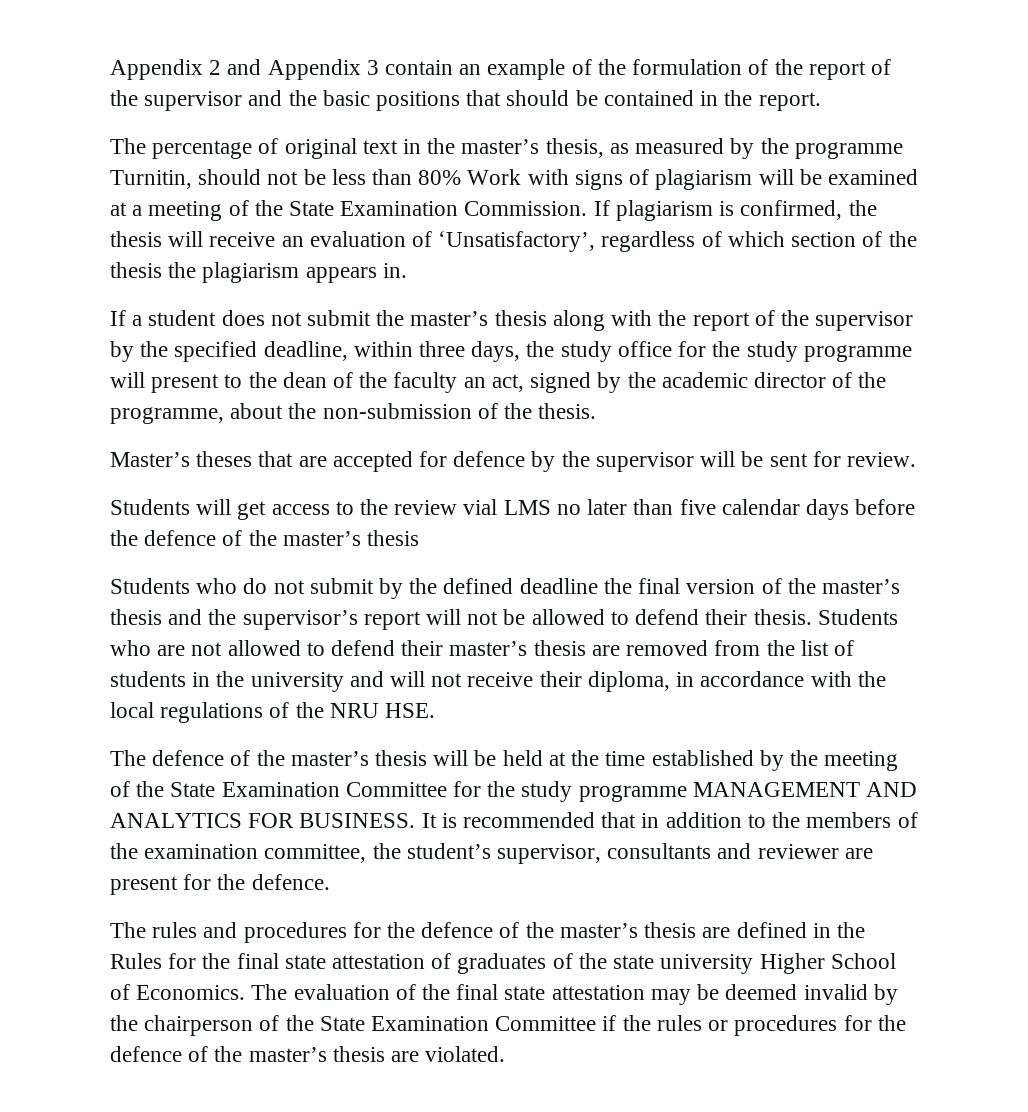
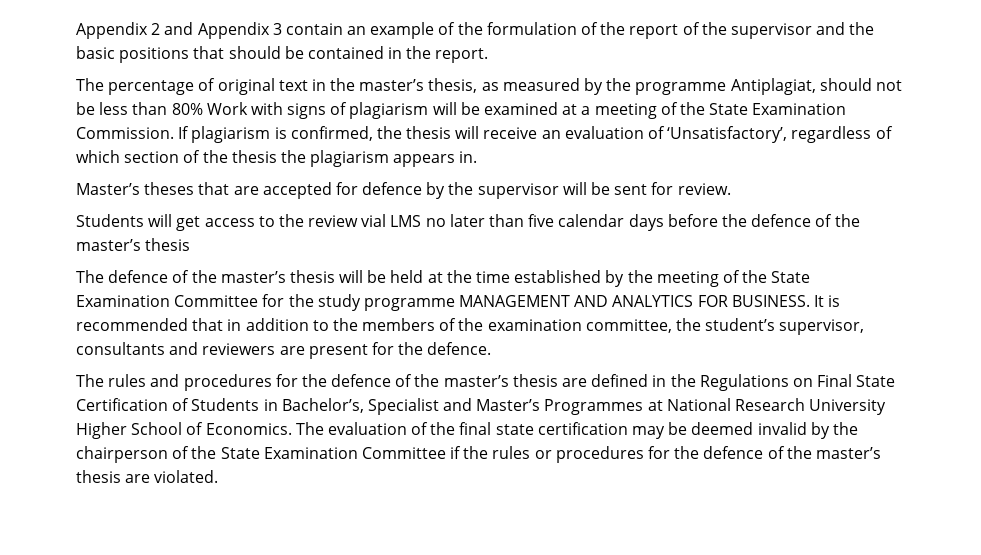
[110,170,192,189] Turnitin, -> [730,78,816,95] Antiplagiat,
[110,310,914,331] [110,341,912,362] [110,372,887,393] [110,403,597,424] // If a student does not submit the master’s thesis along with the report of the supervisor by the specified deadline, within three days, the study office for the study programme will present to the dean of the faculty an act, signed by the academic director of the programme, about the non-submission of the thesis. -> (478, 157) none
[110,578,900,599] [110,609,898,630] [110,640,854,656] [110,671,886,692] [110,702,436,723] // Students who do not submit by the defined deadline the final version of the master’s thesis and the supervisor’s report will not be allowed to defend their thesis. Students who are not allowed to defend their master’s thesis are removed from the list of students in the university and will not receive their diploma, in accordance with the local regulations of the NRU HSE. -> (191, 244) none
[757,844,839,859] reviewer -> [202,343,276,355] reviewers
[110,953,754,974] Rules for the final state attestation of graduates of the state university -> [699,374,896,391] [76,398,887,415] Regulations on Final State Certification of Students in Bachelor’s, Specialist and Master’s Programmes at National Research University
[551,985,645,1000] attestation -> [537,422,628,435] certification

